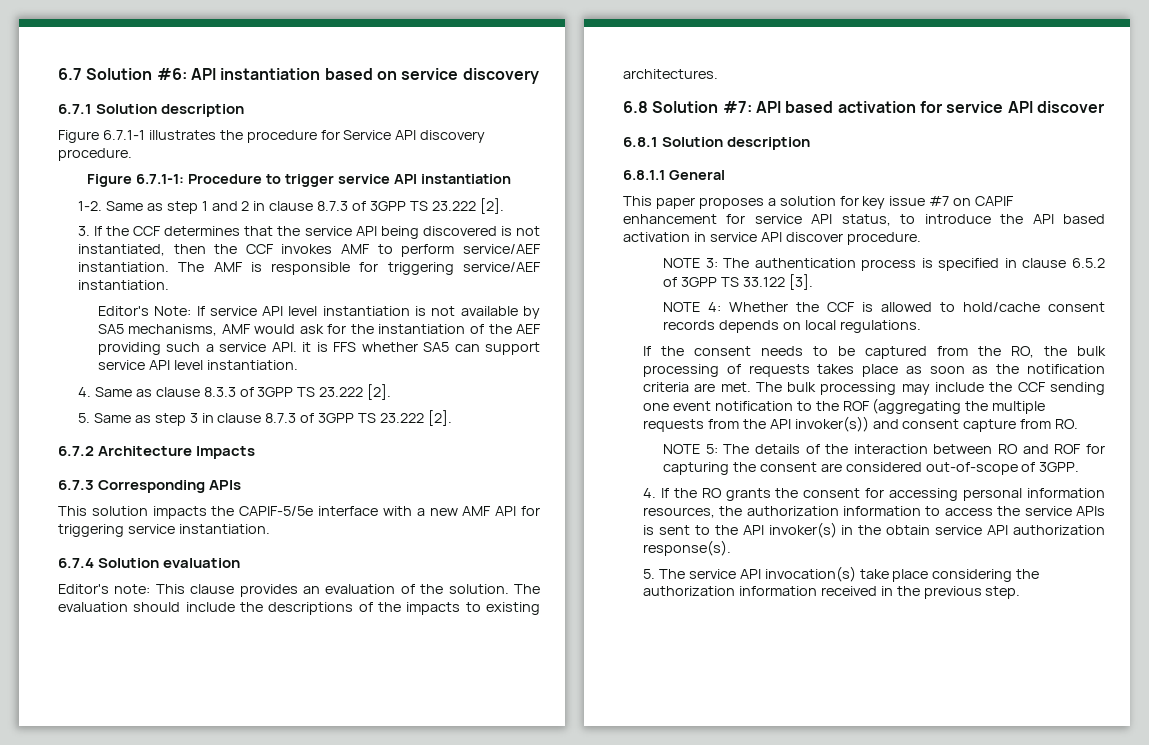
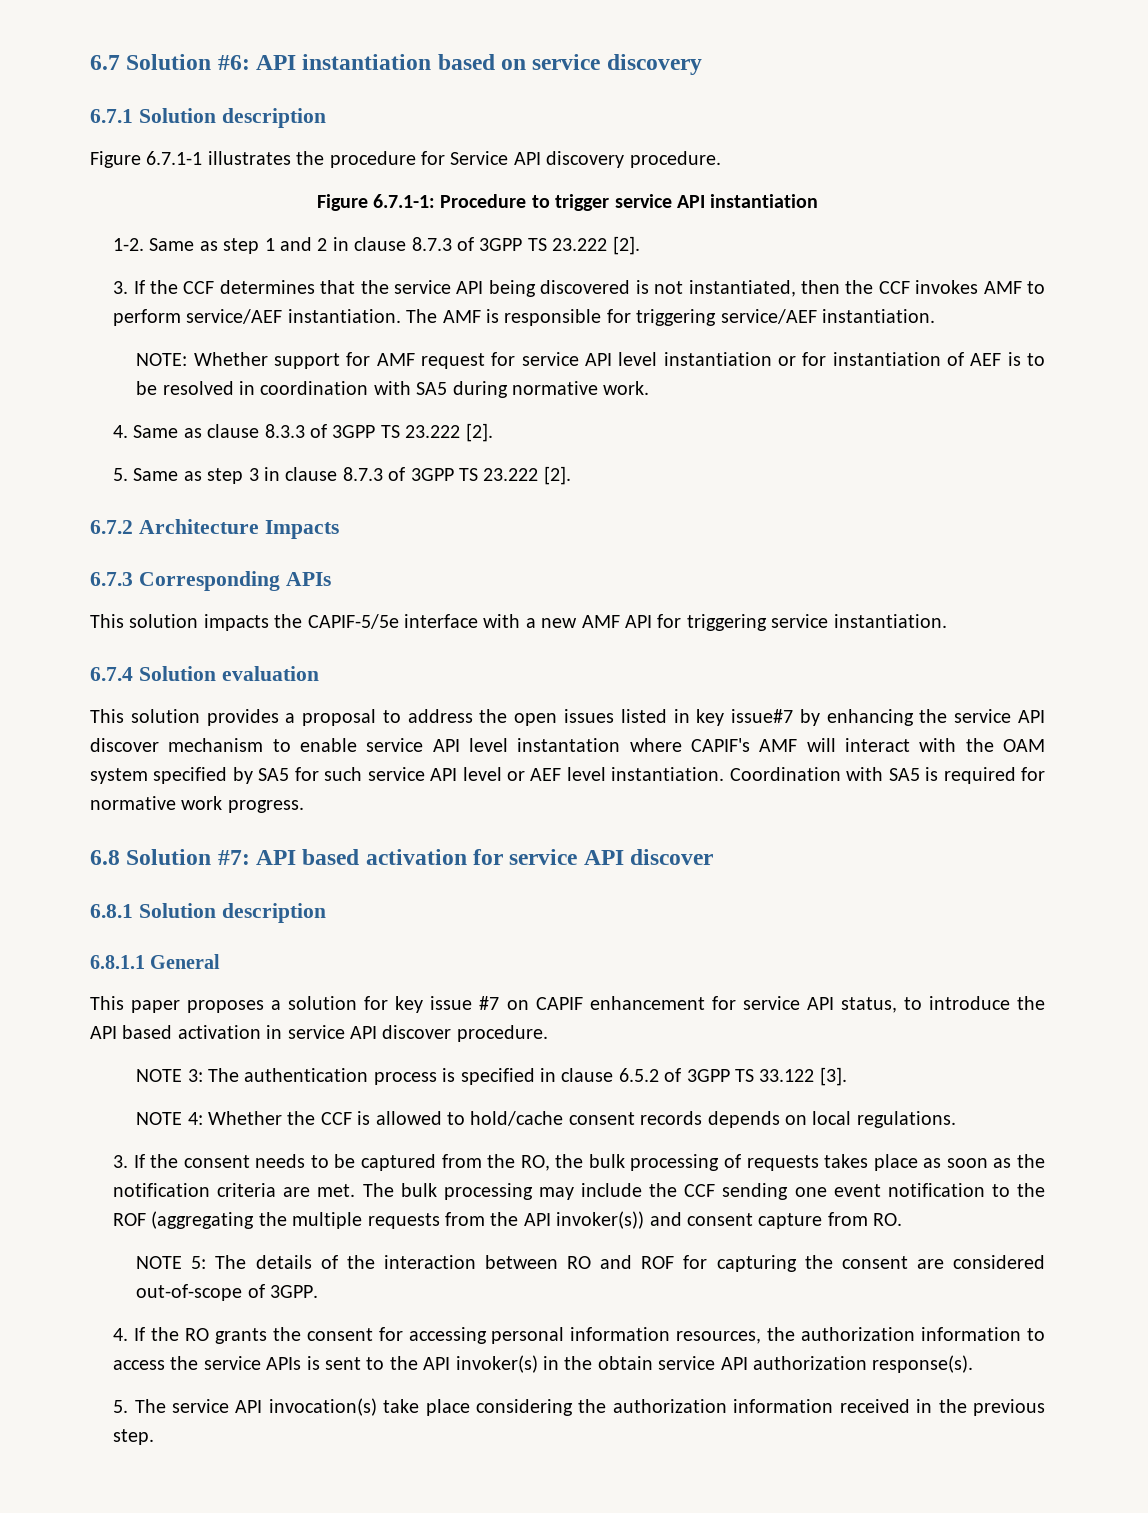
[97,306,540,319] [97,324,542,336] [97,342,540,355] [97,360,298,370] Editor's Note: If service API level instantiation is not available by SA5 mechanisms, AMF would ask for the instantiation of the AEF providing such a service API. it is FFS whether SA5 can support service API level instantiation. -> [136,352,1046,369] [136,381,650,398] NOTE: Whether support for AMF request for service API level instantiation or for instantiation of AEF is to be resolved in coordination with SA5 during normative work.
[58,584,540,597] [58,602,540,615] [623,69,718,79] Editor's note: This clause provides an evaluation of the solution. The evaluation should include the descriptions of the impacts to existing architectures. -> [90,709,1046,726] [90,738,1046,752] [90,767,1045,784] [90,796,304,813] This solution provides a proposal to address the open issues listed in key issue#7 by enhancing the service API discover mechanism to enable service API level instantation where CAPIF's AMF will interact with the OAM system specified by SA5 for such service API level or AEF level instantiation. Coordination with SA5 is required for normative work progress.
(921, 326) none -> [113,1155,129,1168] 3.

